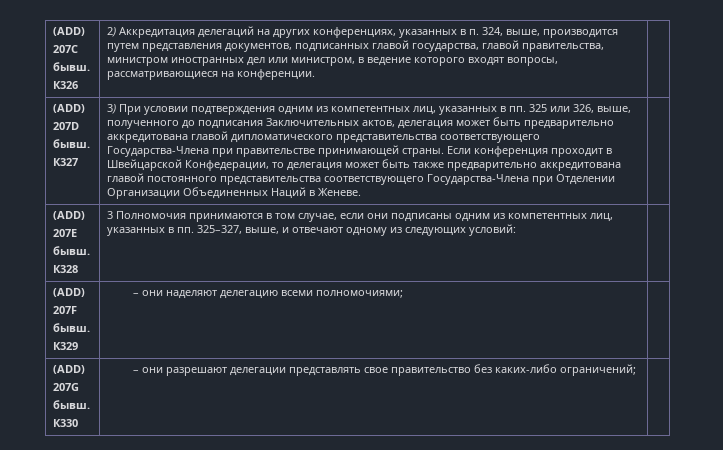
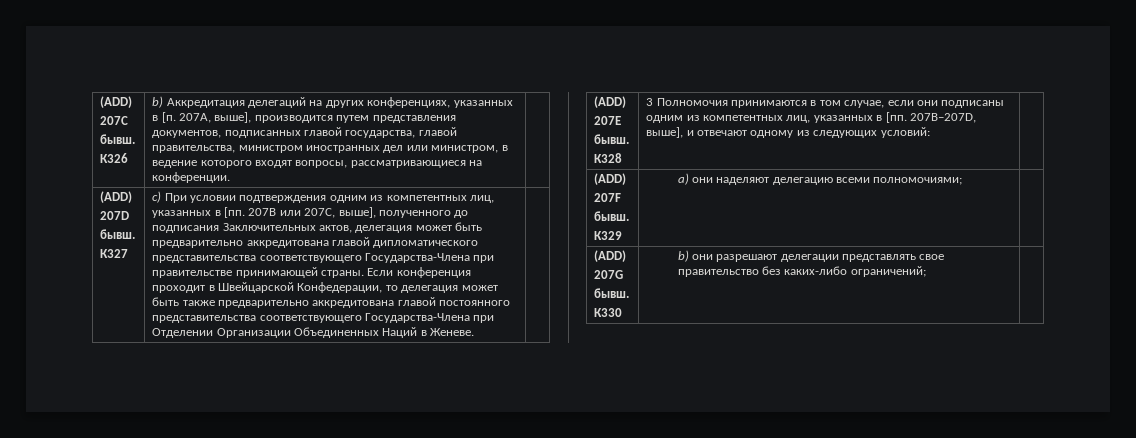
[107,27,117,37] 2) -> [152,96,164,108] b)
[469,27,541,36] п. 324, выше, -> [161,112,252,123] [п. 207А, выше],
[107,104,117,114] 3) -> [152,191,162,203] c)
[509,104,632,113] пп. 325 или 326, выше, -> [224,207,376,218] [пп. 207В или 207С, выше],
[177,225,280,234] пп. 325–327, выше, -> [885,112,976,123] [646,127,684,138] [пп. 207В–207D, выше],
[132,293,139,296] – -> [677,173,689,185] a)
[132,370,139,373] – -> [677,250,689,262] b)

